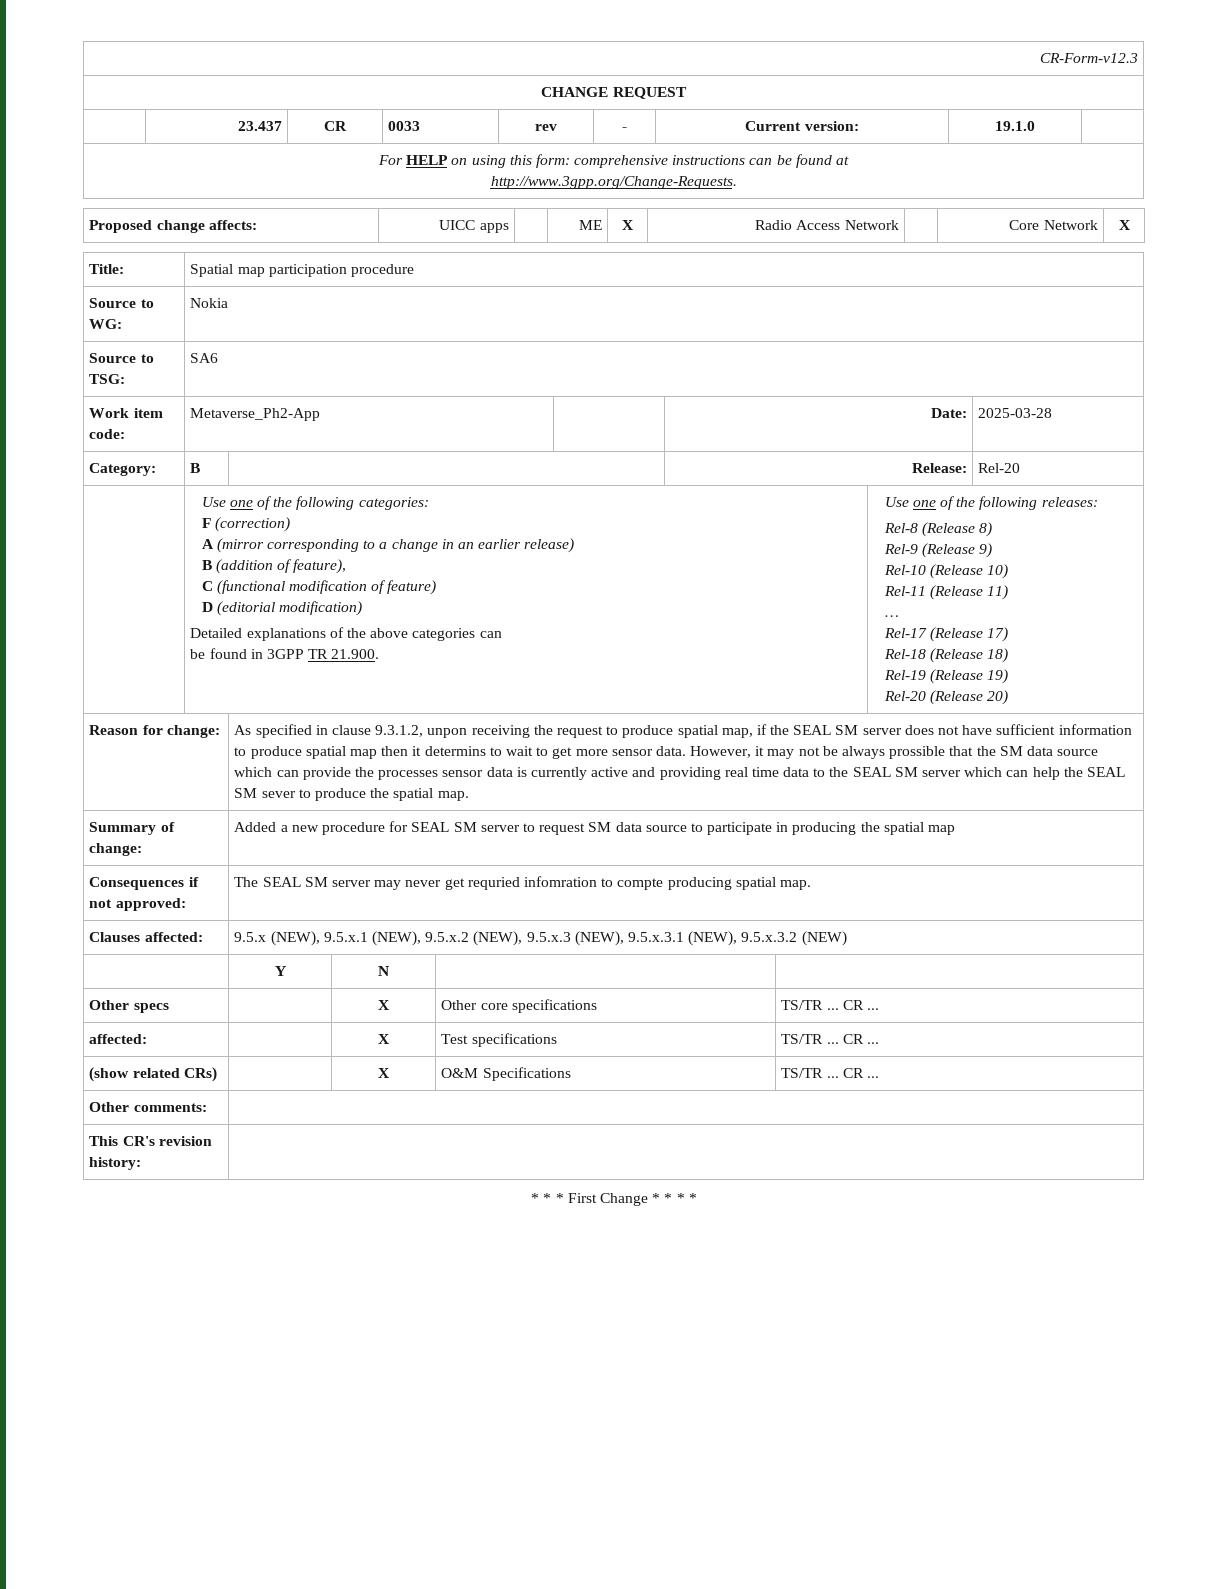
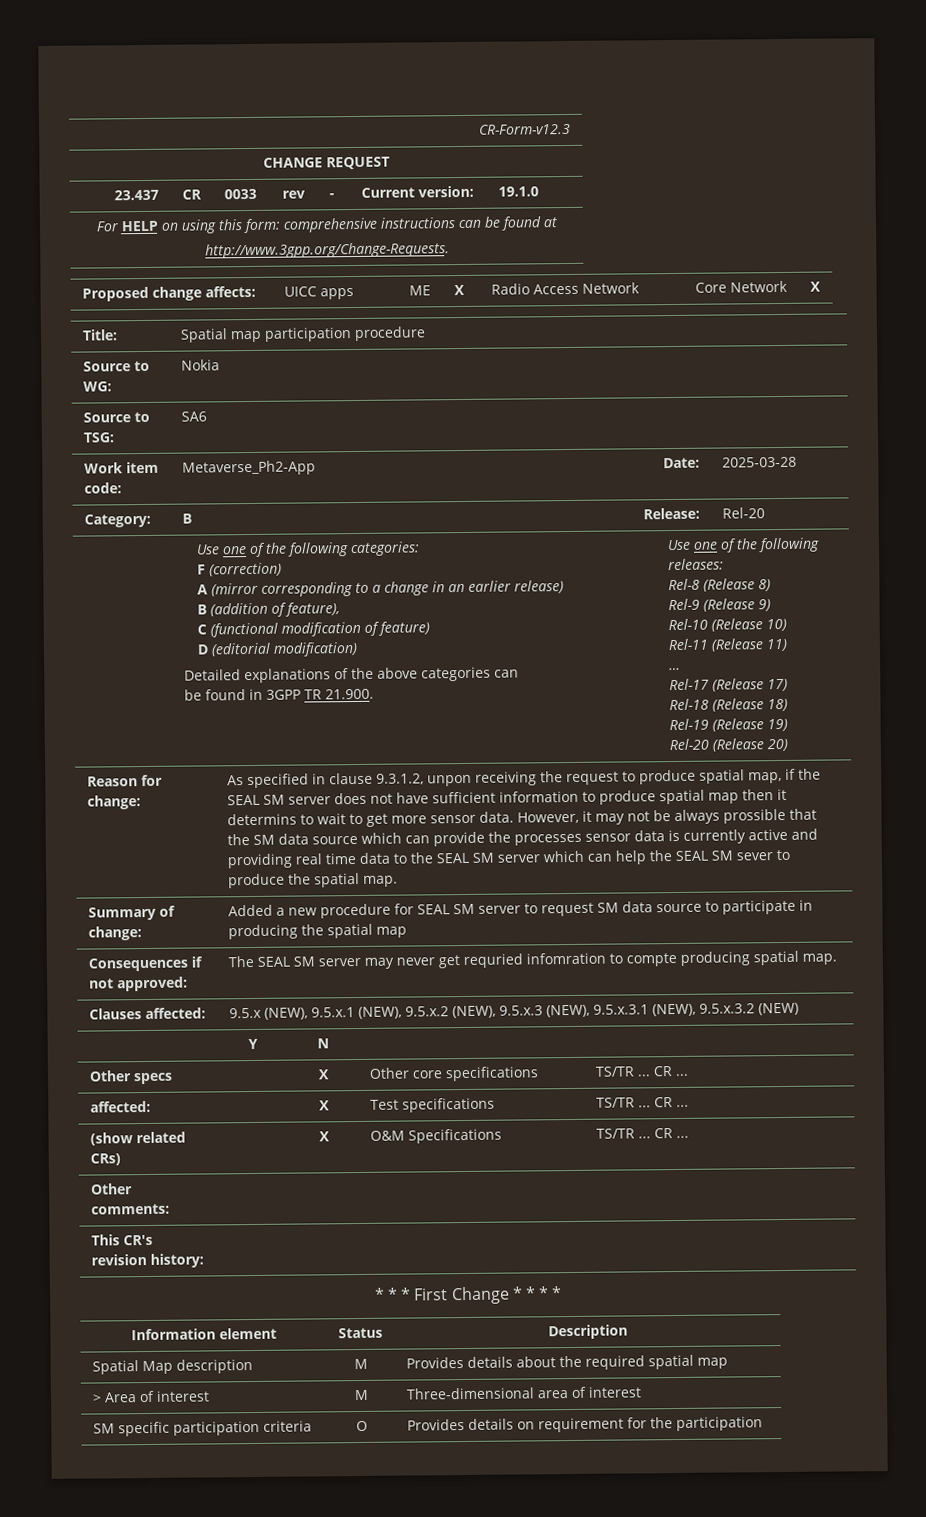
(697, 1198) none -> [130,1327,277,1341] [338,1327,383,1339] [547,1324,628,1340] [91,1359,253,1375] [353,1358,368,1370] [405,1354,728,1370] [91,1390,210,1403] [353,1389,369,1401] [405,1386,642,1400] [92,1420,312,1437] [355,1420,368,1432] [406,1416,763,1433] // Information element | Status | Description // Spatial Map description | M | Provides details about the required spatial map // > Area of interest | M | Three-dimensional area of interest // SM specific participation criteria | O | Provides details on requirement for the participation

